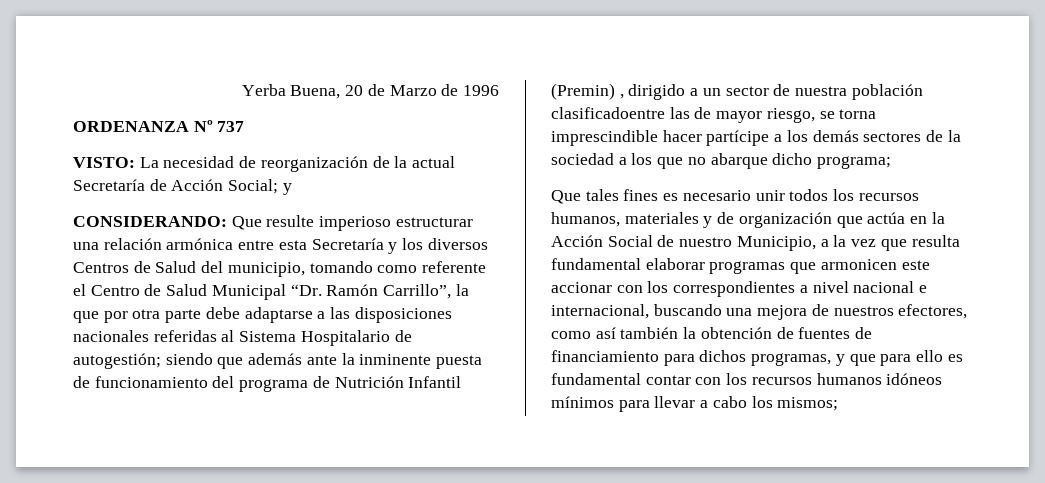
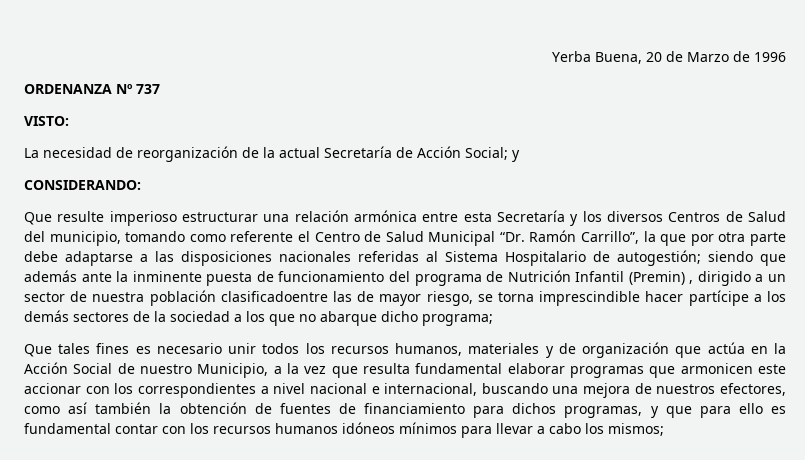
(135, 162) none -> (69, 121) //
(227, 221) none -> (141, 185) //

